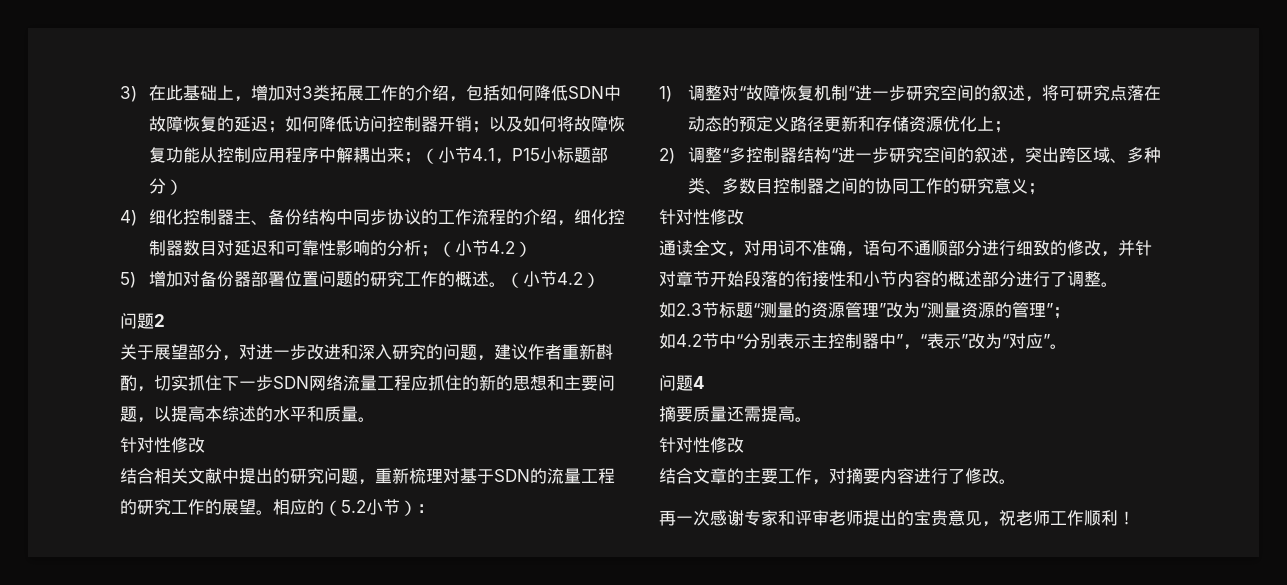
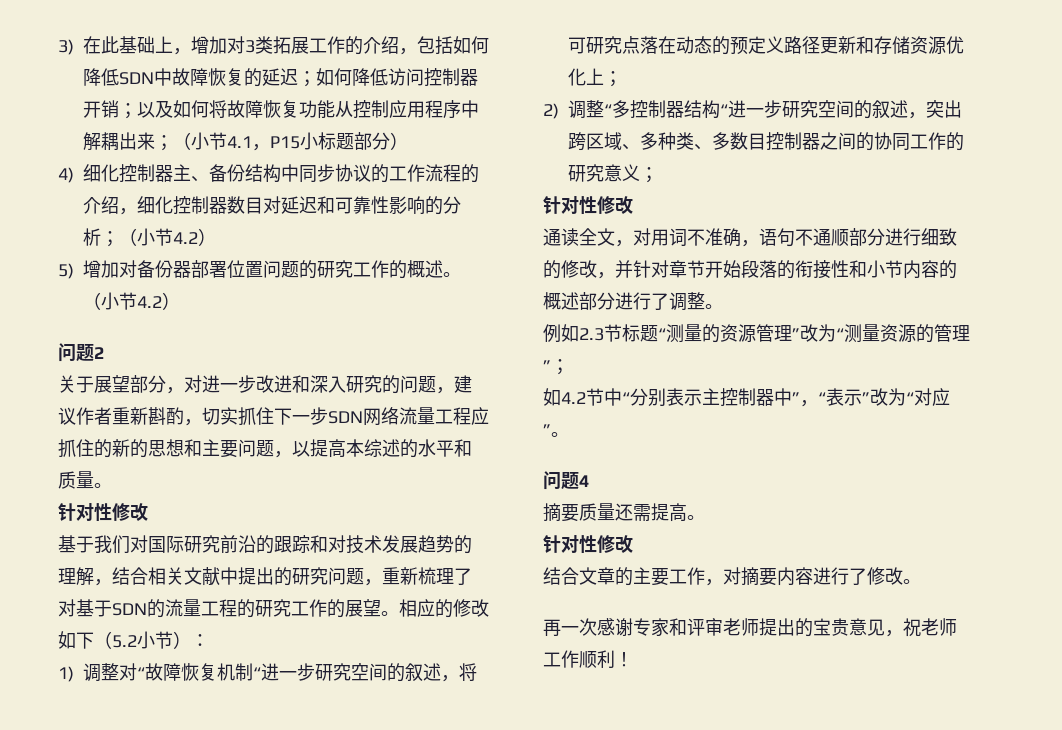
(205, 445) none -> [58,535,472,554] [58,567,112,586] 基于我们对国际研究前沿的跟踪和对技术发展趋势的理解，
(443, 475) none -> [454,568,472,585] 了
(324, 507) none -> [453,599,489,617] [58,631,94,649] 修改如下
(1118, 284) none -> [543,324,561,343] 例

